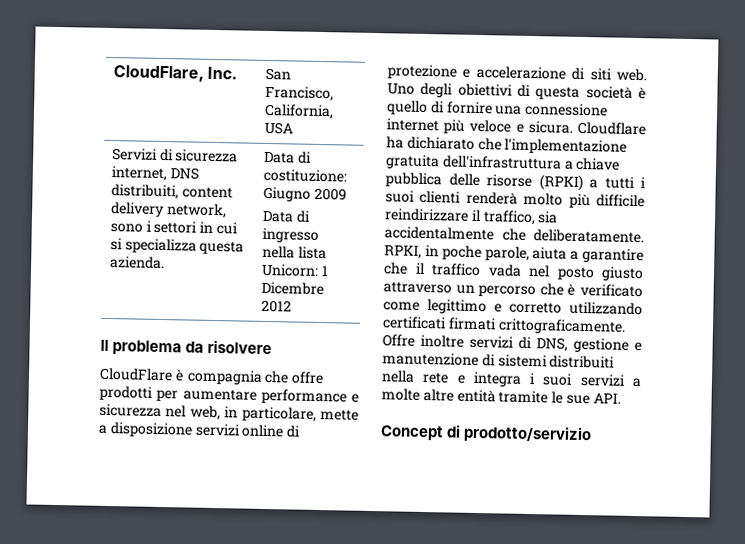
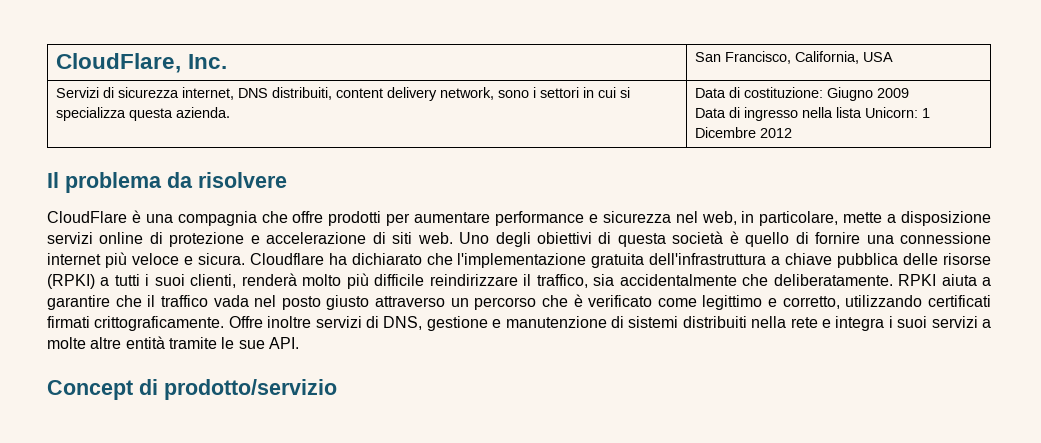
(185, 375) none -> [145,214,173,223] una
[419,190,462,204] clienti -> [190,274,237,288] clienti,
[384,244,530,261] RPKI, in poche parole, -> [898,274,937,286] RPKI
[509,301,562,314] corretto -> [782,296,840,309] corretto,

